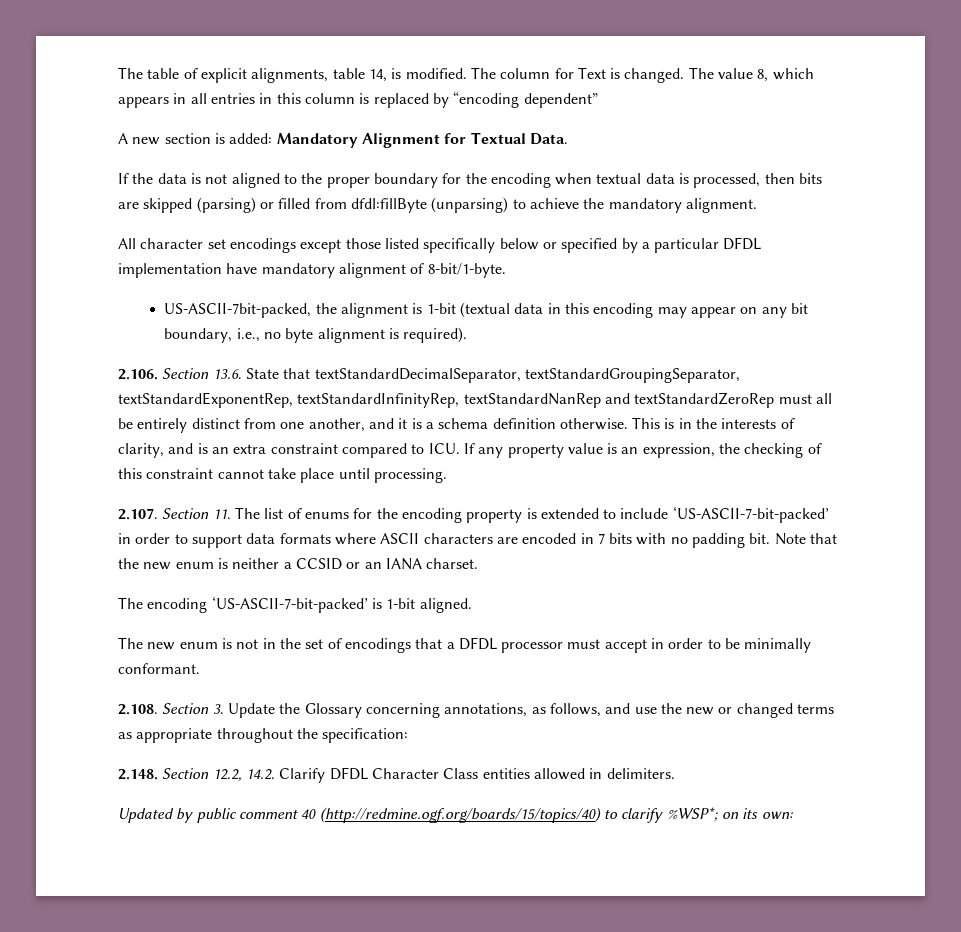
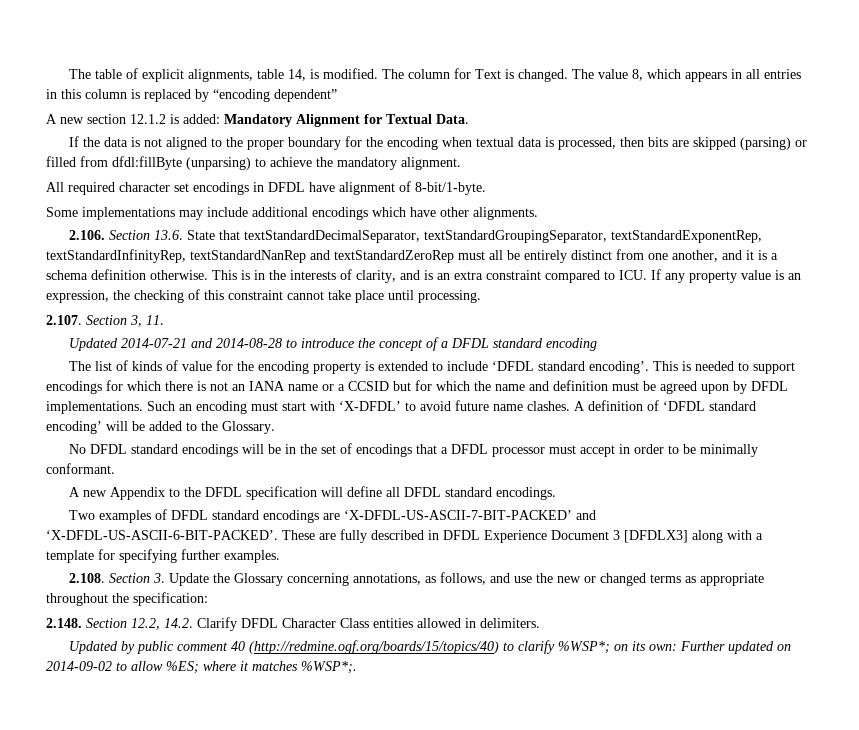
(211, 138) none -> [130,114,166,124] 12.1.2
(136, 243) none -> [68,182,115,195] required
[300,237,762,253] [118,263,506,278] [164,302,808,318] [164,327,468,343] except those listed specifically below or specified by a particular DFDL implementation have mandatory alignment of 8-bit/1-byte. // US-ASCII-7bit-packed, the alignment is 1-bit (textual data in this encoding may appear on any bit boundary, i.e., no byte alignment is required). -> [253,181,486,195] [46,207,538,220] in DFDL have alignment of 8-bit/1-byte. // Some implementations may include additional encodings which have other alignments.
(210, 513) none -> [130,315,142,327] 3,
[234,507,349,519] The list of enums -> [69,337,598,351] [69,360,213,371] // Updated 2014-07-21 and 2014-08-28 to introduce the concept of a DFDL standard encoding // The list of kinds of value
[672,506,829,523] [118,533,838,548] [118,558,479,570] [118,596,472,613] [118,637,259,650] ‘US-ASCII-7-bit-packed’ in order to support data formats where ASCII characters are encoded in 7 bits with no padding bit. Note that the new enum is neither a CCSID or an IANA charset. // The encoding ‘US-ASCII-7-bit-packed’ is 1-bit aligned. // The new enum is not -> [492,361,796,374] [46,380,788,394] [46,400,756,414] [46,421,275,434] [69,444,282,457] ‘DFDL standard encoding’. This is needed to support encodings for which there is not an IANA name or a CCSID but for which the name and definition must be agreed upon by DFDL implementations. Such an encoding must start with ‘X-DFDL’ to avoid future name clashes. A definition of ‘DFDL standard encoding’ will be added to the Glossary. // No DFDL standard encodings will be
(200, 668) none -> [69,486,557,500] [69,509,597,523] [46,529,763,543] [46,549,280,563] // A new Appendix to the DFDL specification will define all DFDL standard encodings. // Two examples of DFDL standard encodings are ‘X-DFDL-US-ASCII-7-BIT-PACKED’ and ‘X-DFDL-US-ASCII-6-BIT-PACKED’. These are fully described in DFDL Experience Document 3 [DFDLX3] along with a template for specifying further examples.
(793, 815) none -> [680,641,792,654] [46,661,357,674] Further updated on 2014-09-02 to allow %ES; where it matches %WSP*;.

